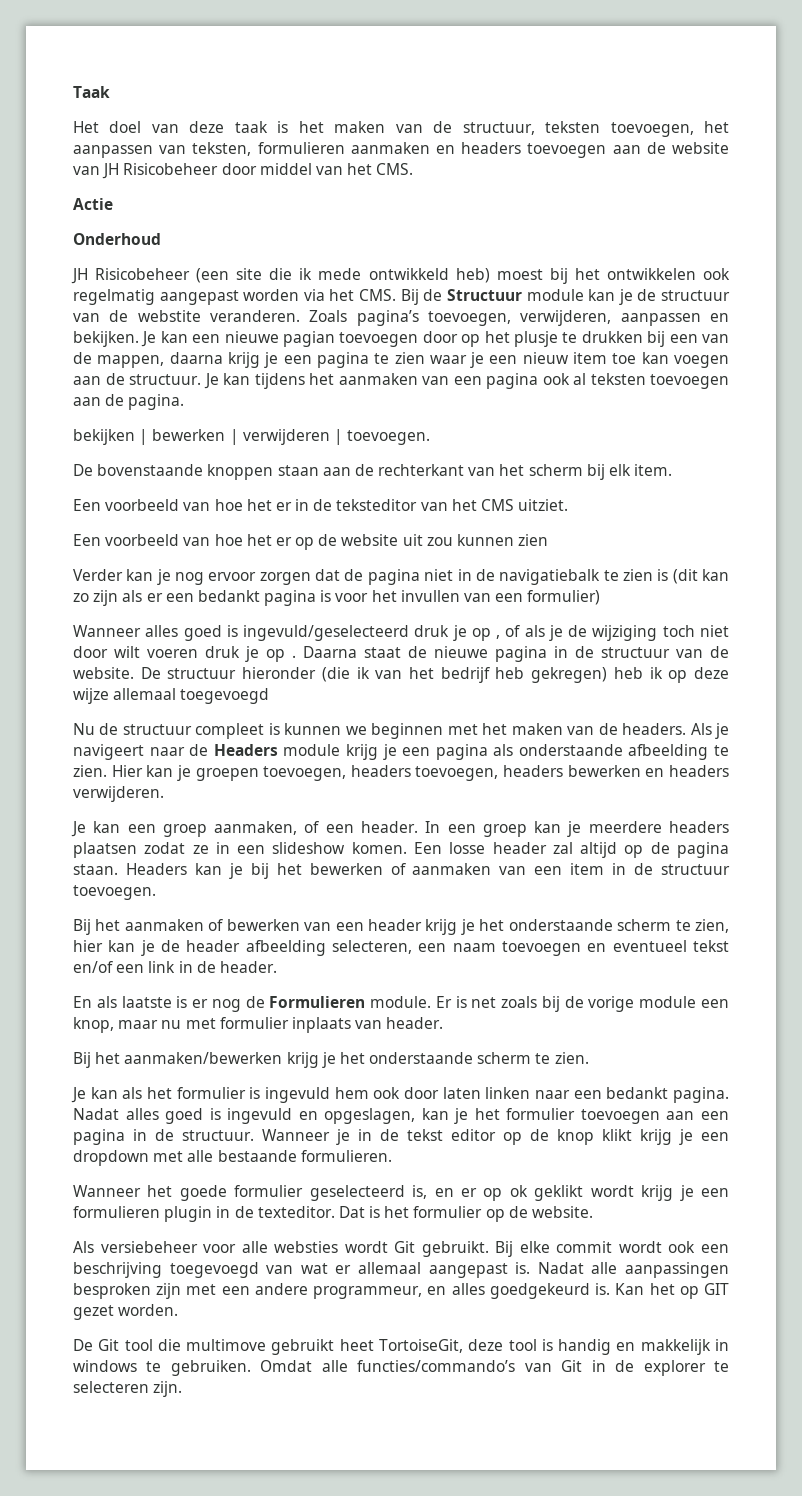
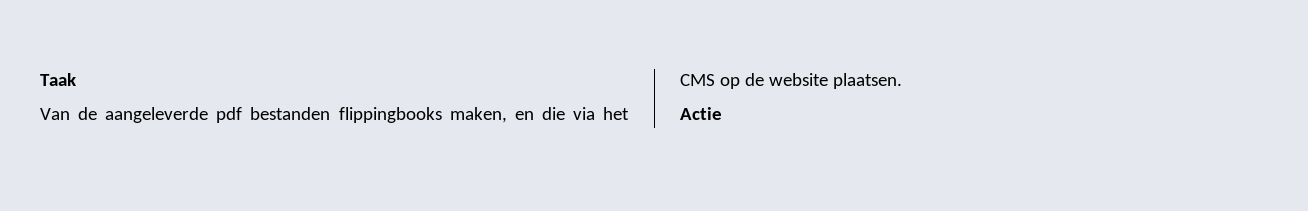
[73,121,729,137] [73,142,730,158] [73,163,414,179] [73,198,113,210] [73,233,161,245] [71,268,731,284] [73,289,731,305] [73,310,729,326] [73,331,729,347] [73,352,729,368] [73,373,729,389] [73,394,185,410] [73,429,431,445] [73,464,673,480] [73,499,569,511] [73,534,549,550] [73,569,730,585] [73,590,601,606] [73,625,729,641] [73,646,729,662] [73,667,729,683] [73,688,270,704] [73,723,730,739] [73,744,729,760] [73,765,729,781] [73,786,164,802] [71,821,729,837] [73,842,730,858] [73,863,731,879] [73,885,156,900] [73,919,730,935] [73,940,729,956] [73,961,277,973] [73,996,729,1012] [73,1017,444,1033] [73,1052,589,1068] [71,1087,729,1103] [73,1108,730,1124] [73,1129,729,1145] [73,1150,392,1166] [73,1185,730,1201] [73,1206,594,1222] [73,1241,730,1257] [73,1262,730,1278] [73,1283,730,1299] [73,1304,179,1320] [73,1339,730,1355] [73,1360,729,1376] [73,1381,183,1397] Het doel van deze taak is het maken van de structuur, teksten toevoegen, het aanpassen van teksten, formulieren aanmaken en headers toevoegen aan de website van JH Risicobeheer door middel van het CMS. // Actie // Onderhoud // JH Risicobeheer (een site die ik mede ontwikkeld heb) moest bij het ontwikkelen ook regelmatig aangepast worden via het CMS. Bij de Structuur module kan je de structuur van de webstite veranderen. Zoals pagina’s toevoegen, verwijderen, aanpassen en bekijken. Je kan een nieuwe pagian toevoegen door op het plusje te drukken bij een van de mappen, daarna krijg je een pagina te zien waar je een nieuw item toe kan voegen aan de structuur. Je kan tijdens het aanmaken van een pagina ook al teksten toevoegen aan de pagina. // bekijken | bewerken | verwijderen | toevoegen. // De bovenstaande knoppen staan aan de rechterkant van het scherm bij elk item. // Een voorbeeld van hoe het er in de teksteditor van het CMS uitziet. // Een voorbeeld van hoe het er op de website uit zou kunnen zien // Verder kan je nog ervoor zorgen dat de pagina niet in de navigatiebalk te zien is (dit kan zo zijn als er een bedankt pagina is voor het invullen van een formulier) // Wanneer alles goed is ingevuld/geselecteerd druk je op , of als je de wijziging toch niet door wilt voeren druk je op . Daarna staat de nieuwe pagina in de structuur van de website. De structuur hieronder (die ik van het bedrijf heb gekregen) heb ik op deze wijze allemaal toegevoegd // Nu de structuur compleet is kunnen we beginnen met het maken van de headers. Als je navigeert naar de Headers module krijg je een pagina als onderstaande afbeelding te zien. Hier kan je groepen toevoegen, headers toevoegen, headers bewerken en headers verwijderen. // Je kan een groep aanmaken, of een header. In een groep kan je meerdere headers plaatsen zodat ze in een slideshow komen. Een losse header zal altijd op de pagina staan. Headers kan je bij het bewerken of aanmaken van een item in de structuur toevoegen. // Bij het aanmaken of bewerken van een header krijg je het onderstaande scherm te zien, hier kan je de header afbeelding selecteren, een naam toevoegen en eventueel tekst en/of een link in de header. // En als laatste is er nog de Formulieren module. Er is net zoals bij de vorige module een knop, maar nu met formulier inplaats van header. // Bij het aanmaken/bewerken krijg je het onderstaande scherm te zien. // Je kan als het formulier is ingevuld hem ook door laten linken naar een bedankt pagina. Nadat alles goed is ingevuld en opgeslagen, kan je het formulier toevoegen aan een pagina in de structuur. Wanneer je in de tekst editor op de knop klikt krijg je een dropdown met alle bestaande formulieren. // Wanneer het goede formulier geselecteerd is, en er op ok geklikt wordt krijg je een formulieren plugin in de texteditor. Dat is het formulier op de website. // Als versiebeheer voor alle websties wordt Git gebruikt. Bij elke commit wordt ook een beschrijving toegevoegd van wat er allemaal aangepast is. Nadat alle aanpassingen besproken zijn met een andere programmeur, en alles goedgekeurd is. Kan het op GIT gezet worden. // De Git tool die multimove gebruikt heet TortoiseGit, deze tool is handig en makkelijk in windows te gebruiken. Omdat alle functies/commando’s van Git in de explorer te selecteren zijn. -> [40,107,630,123] [680,73,902,89] [680,107,722,120] Van de aangeleverde pdf bestanden flippingbooks maken, en die via het CMS op de website plaatsen. // Actie

